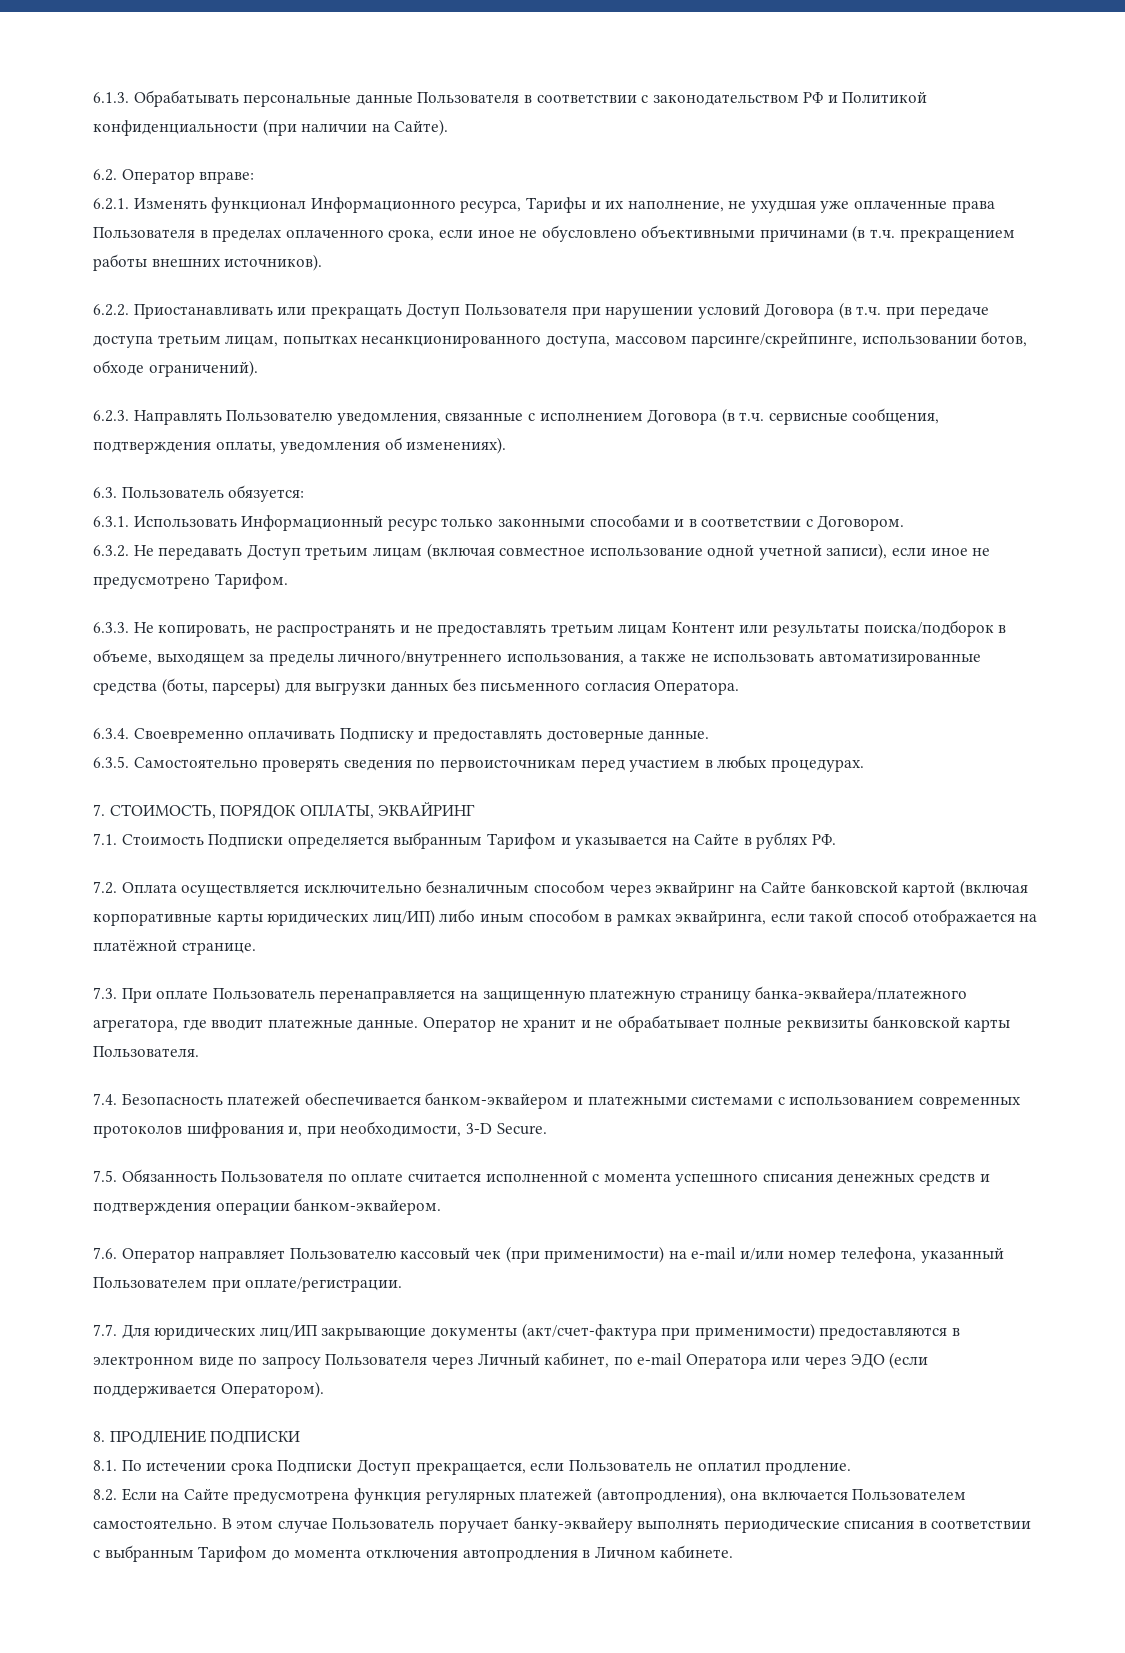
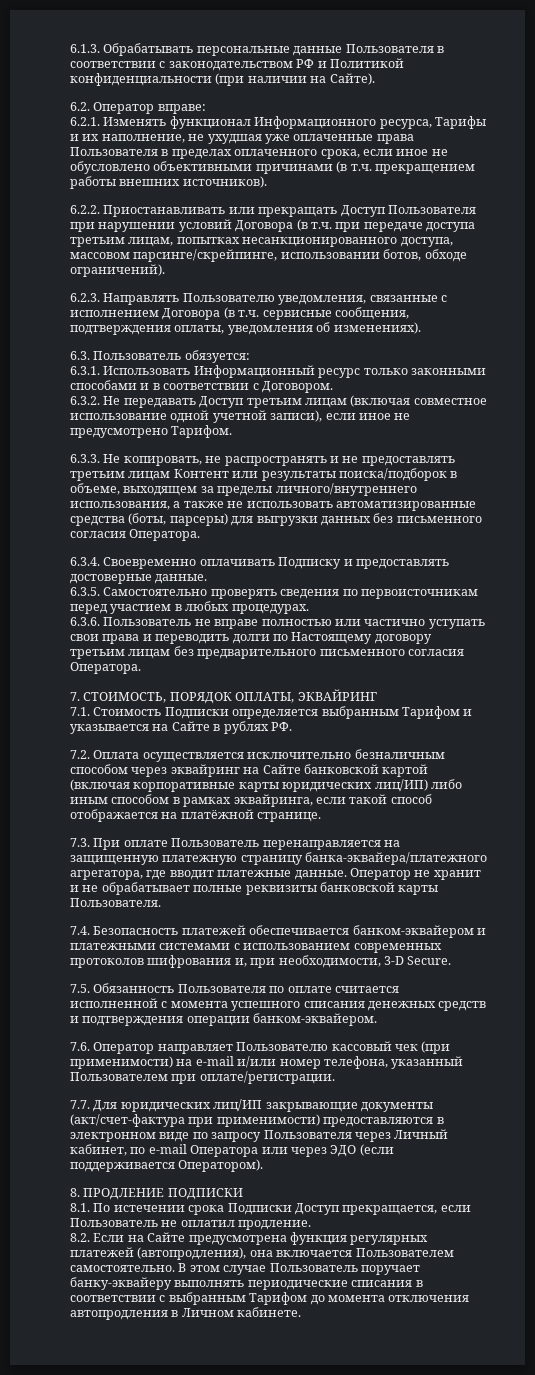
(864, 765) none -> [70,617,485,629] [70,632,432,644] [70,646,464,659] [70,662,141,674] // 6.3.6. Пользователь не вправе полностью или частично уступать свои права и переводить долги по Настоящему договору третьим лицам без предварительного письменного согласия Оператора.

